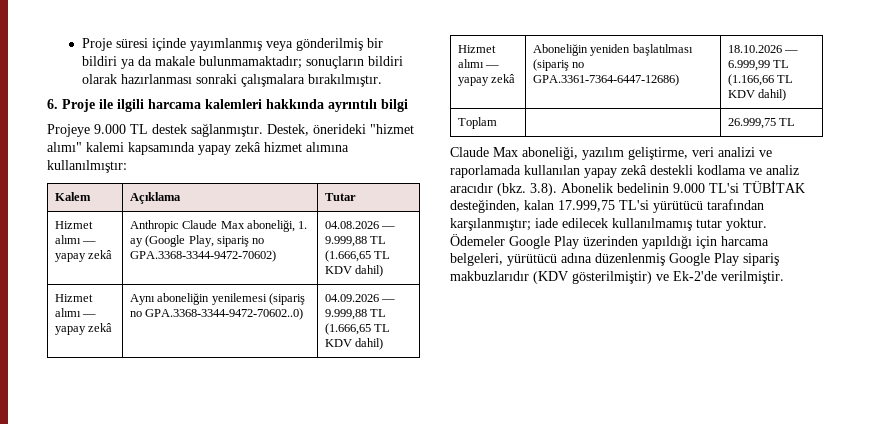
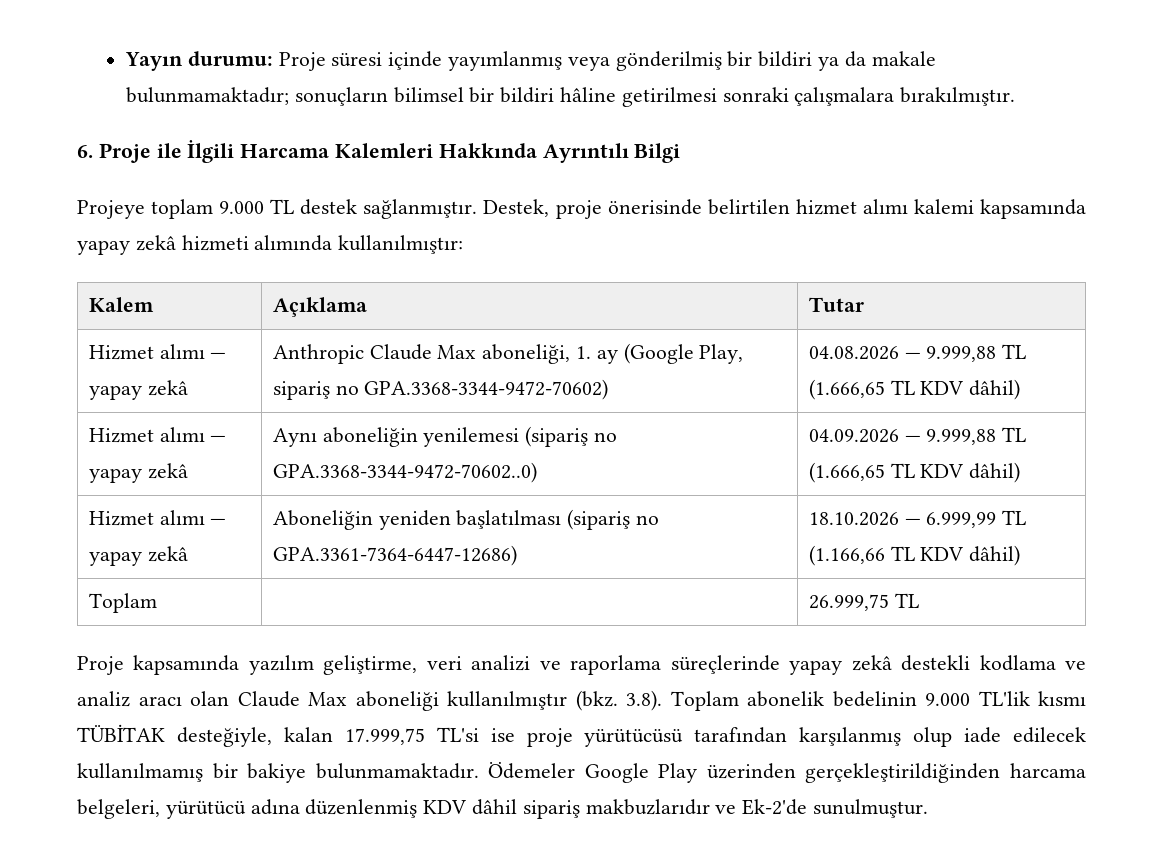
(81, 44) none -> [125,51,273,71] Yayın durumu:
[367,56,403,66] [81,74,192,84] bildiri olarak hazırlanması -> [393,87,717,107] bilimsel bir bildiri hâline getirilmesi
[117,99,408,112] ilgili harcama kalemleri hakkında ayrıntılı bilgi -> [187,140,681,163] İlgili Harcama Kalemleri Hakkında Ayrıntılı Bilgi
(90, 130) none -> [151,199,214,219] toplam
[313,124,414,134] [47,142,82,152] önerideki "hizmet alımı" -> [555,199,908,219] proje önerisinde belirtilen hizmet alımı
[264,142,349,152] hizmet alımına -> [181,235,333,251] hizmeti alımında
[355,265,384,277] dahil) -> [969,379,1021,400] dâhil)
[355,338,384,350] dahil) -> [969,462,1021,483] dâhil)
[758,89,787,101] dahil) -> [969,545,1021,566] dâhil)
[450,146,578,160] Claude Max aboneliği, -> [77,655,240,675] Proje kapsamında
[450,165,580,178] raporlamada kullanılan -> [570,655,780,675] raporlama süreçlerinde
[450,181,805,196] [450,199,764,213] [450,218,767,231] aracıdır (bkz. 3.8). Abonelik bedelinin 9.000 TL'si TÜBİTAK desteğinden, kalan 17.999,75 TL'si yürütücü tarafından karşılanmıştır; iade edilecek kullanılmamış tutar yoktur. -> [138,690,1086,711] [77,724,1086,747] [77,763,479,783] aracı olan Claude Max aboneliği kullanılmıştır (bkz. 3.8). Toplam abonelik bedelinin 9.000 TL'lik kısmı TÜBİTAK desteğiyle, kalan 17.999,75 TL'si ise proje yürütücüsü tarafından karşılanmış olup iade edilecek kullanılmamış bir bakiye bulunmamaktadır.
[642,235,717,249] yapıldığı için -> [805,763,1001,783] gerçekleştirildiğinden
[669,253,779,266] [450,271,652,284] Google Play sipariş makbuzlarıdır (KDV gösterilmiştir) -> [423,799,710,819] KDV dâhil sipariş makbuzlarıdır
[721,271,784,284] verilmiştir. -> [813,799,929,818] sunulmuştur.

